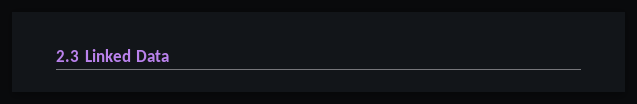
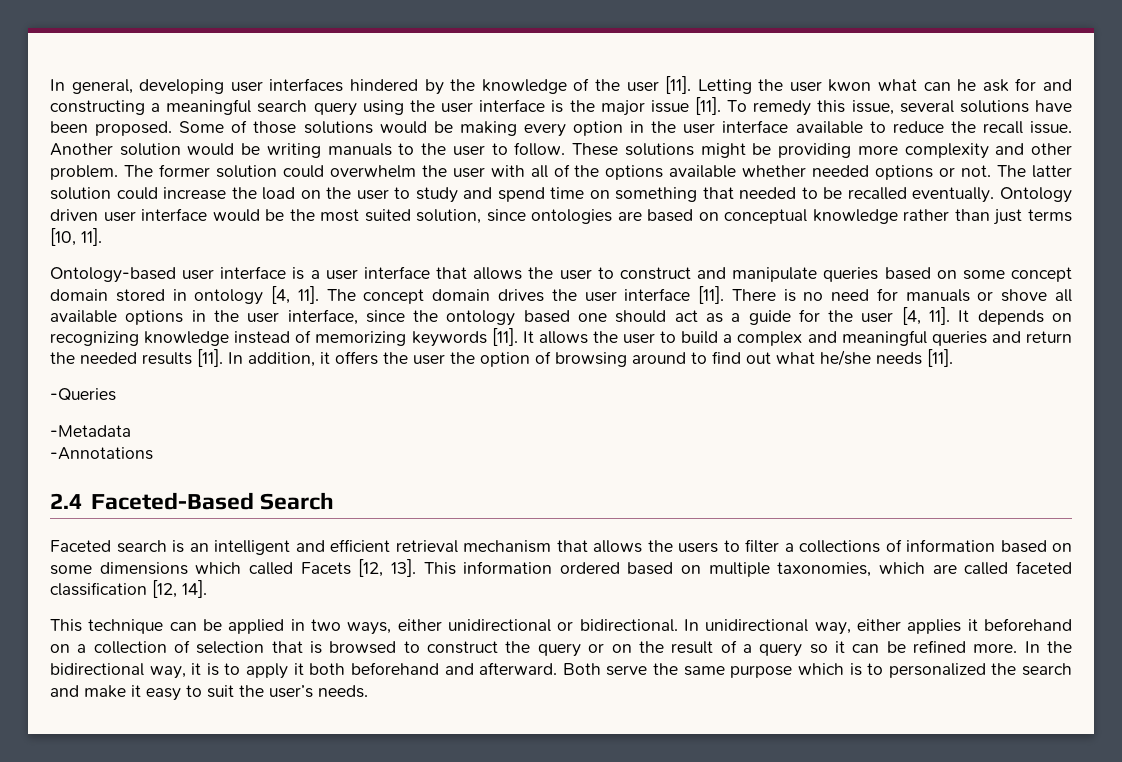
[56,49,169,62] 2.3 Linked Data -> [50,76,1073,95] [50,97,1072,116] [50,120,1073,137] [50,142,1072,159] [50,164,1073,180] [50,187,1072,203] [50,208,1072,225] [50,228,102,246] [50,266,1072,283] [50,286,1072,305] [50,307,1073,326] [50,328,1072,347] [50,349,953,367] [50,388,116,401] [50,425,131,437] [50,447,153,460] [50,492,334,510] [50,539,1072,555] [50,559,1072,577] [50,580,207,598] [50,618,1073,635] [50,640,1072,657] [50,662,1072,679] [50,685,368,701] In general, developing user interfaces hindered by the knowledge of the user [11]. Letting the user kwon what can he ask for and constructing a meaningful search query using the user interface is the major issue [11]. To remedy this issue, several solutions have been proposed. Some of those solutions would be making every option in the user interface available to reduce the recall issue. Another solution would be writing manuals to the user to follow. These solutions might be providing more complexity and other problem. The former solution could overwhelm the user with all of the options available whether needed options or not. The latter solution could increase the load on the user to study and spend time on something that needed to be recalled eventually. Ontology driven user interface would be the most suited solution, since ontologies are based on conceptual knowledge rather than just terms [10, 11]. // Ontology-based user interface is a user interface that allows the user to construct and manipulate queries based on some concept domain stored in ontology [4, 11]. The concept domain drives the user interface [11]. There is no need for manuals or shove all available options in the user interface, since the ontology based one should act as a guide for the user [4, 11]. It depends on recognizing knowledge instead of memorizing keywords [11]. It allows the user to build a complex and meaningful queries and return the needed results [11]. In addition, it offers the user the option of browsing around to find out what he/she needs [11]. // -Queries // -Metadata // -Annotations // 2.4 Faceted-Based Search // Faceted search is an intelligent and efficient retrieval mechanism that allows the users to filter a collections of information based on some dimensions which called Facets [12, 13]. This information ordered based on multiple taxonomies, which are called faceted classification [12, 14]. // This technique can be applied in two ways, either unidirectional or bidirectional. In unidirectional way, either applies it beforehand on a collection of selection that is browsed to construct the query or on the result of a query so it can be refined more. In the bidirectional way, it is to apply it both beforehand and afterward. Both serve the same purpose which is to personalized the search and make it easy to suit the user’s needs.

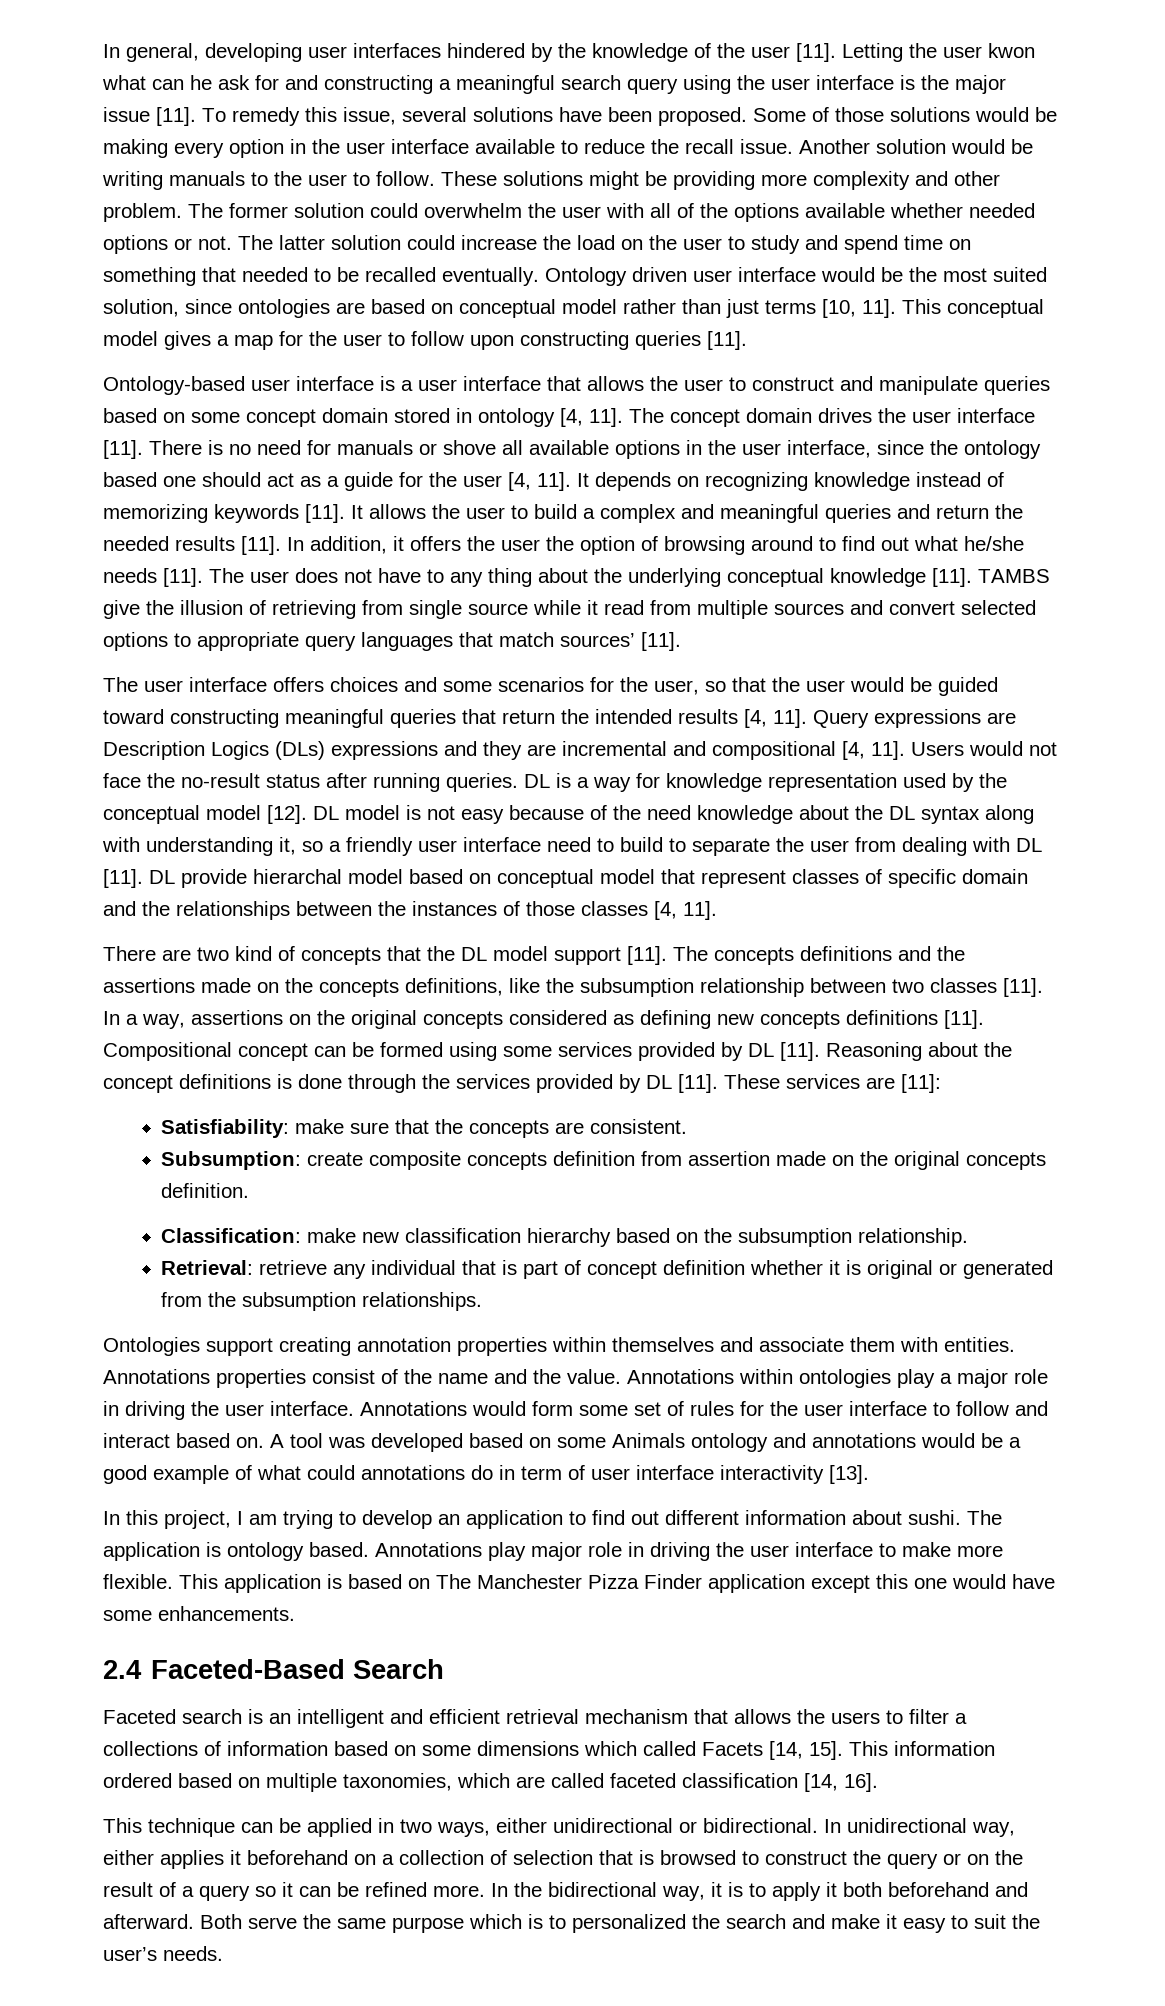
[812,209,898,224] knowledge -> [562,299,617,314] model
(102, 237) none -> [902,299,1044,318] [103,331,747,350] This conceptual model gives a map for the user to follow upon constructing queries [11].
[50,388,116,401] [50,425,131,437] [50,447,153,460] // -Queries // -Metadata // -Annotations -> [209,568,1050,587] [103,600,1036,619] [103,632,681,651] [103,677,998,696] [103,709,1016,728] [103,741,1057,760] [103,773,1007,792] [103,805,1034,824] [102,837,1042,856] [103,869,1028,888] [103,901,717,920] [103,946,965,965] [103,978,1043,997] [103,1010,984,1029] [103,1042,1012,1061] [103,1074,941,1093] [161,1119,688,1138] [161,1151,1047,1170] [161,1183,250,1198] [161,1228,969,1247] [161,1260,1054,1279] [161,1292,483,1311] [103,1337,1015,1356] [103,1369,1048,1388] [103,1401,1048,1420] [103,1433,1021,1452] [103,1465,869,1484] [103,1510,1002,1529] [103,1542,1003,1561] [103,1574,1055,1593] [103,1606,295,1621] The user does not have to any thing about the underlying conceptual knowledge [11]. TAMBS give the illusion of retrieving from single source while it read from multiple sources and convert selected options to appropriate query languages that match sources’ [11]. // The user interface offers choices and some scenarios for the user, so that the user would be guided toward constructing meaningful queries that return the intended results [4, 11]. Query expressions are Description Logics (DLs) expressions and they are incremental and compositional [4, 11]. Users would not face the no-result status after running queries. DL is a way for knowledge representation used by the conceptual model [12]. DL model is not easy because of the need knowledge about the DL syntax along with understanding it, so a friendly user interface need to build to separate the user from dealing with DL [11]. DL provide hierarchal model based on conceptual model that represent classes of specific domain and the relationships between the instances of those classes [4, 11]. // There are two kind of concepts that the DL model support [11]. The concepts definitions and the assertions made on the concepts definitions, like the subsumption relationship between two classes [11]. In a way, assertions on the original concepts considered as defining new concepts definitions [11]. Compositional concept can be formed using some services provided by DL [11]. Reasoning about the concept definitions is done through the services provided by DL [11]. These services are [11]: // Satisfiability: make sure that the concepts are consistent. // Subsumption: create composite concepts definition from assertion made on the original concepts definition. // Classification: make new classification hierarchy based on the subsumption relationship. // Retrieval: retrieve any individual that is part of concept definition whether it is original or generated from the subsumption relationships. // Ontologies support creating annotation properties within themselves and associate them with entities. Annotations properties consist of the name and the value. Annotations within ontologies play a major role in driving the user interface. Annotations would form some set of rules for the user interface to follow and interact based on. A tool was developed based on some Animals ontology and annotations would be a good example of what could annotations do in term of user interface interactivity [13]. // In this project, I am trying to develop an application to find out different information about sushi. The application is ontology based. Annotations play major role in driving the user interface to make more flexible. This application is based on The Manchester Pizza Finder application except this one would have some enhancements.
[358,559,416,577] [12, 13]. -> [769,1741,843,1760] [14, 15].
[152,580,207,598] [12, 14]. -> [804,1773,878,1792] [14, 16].

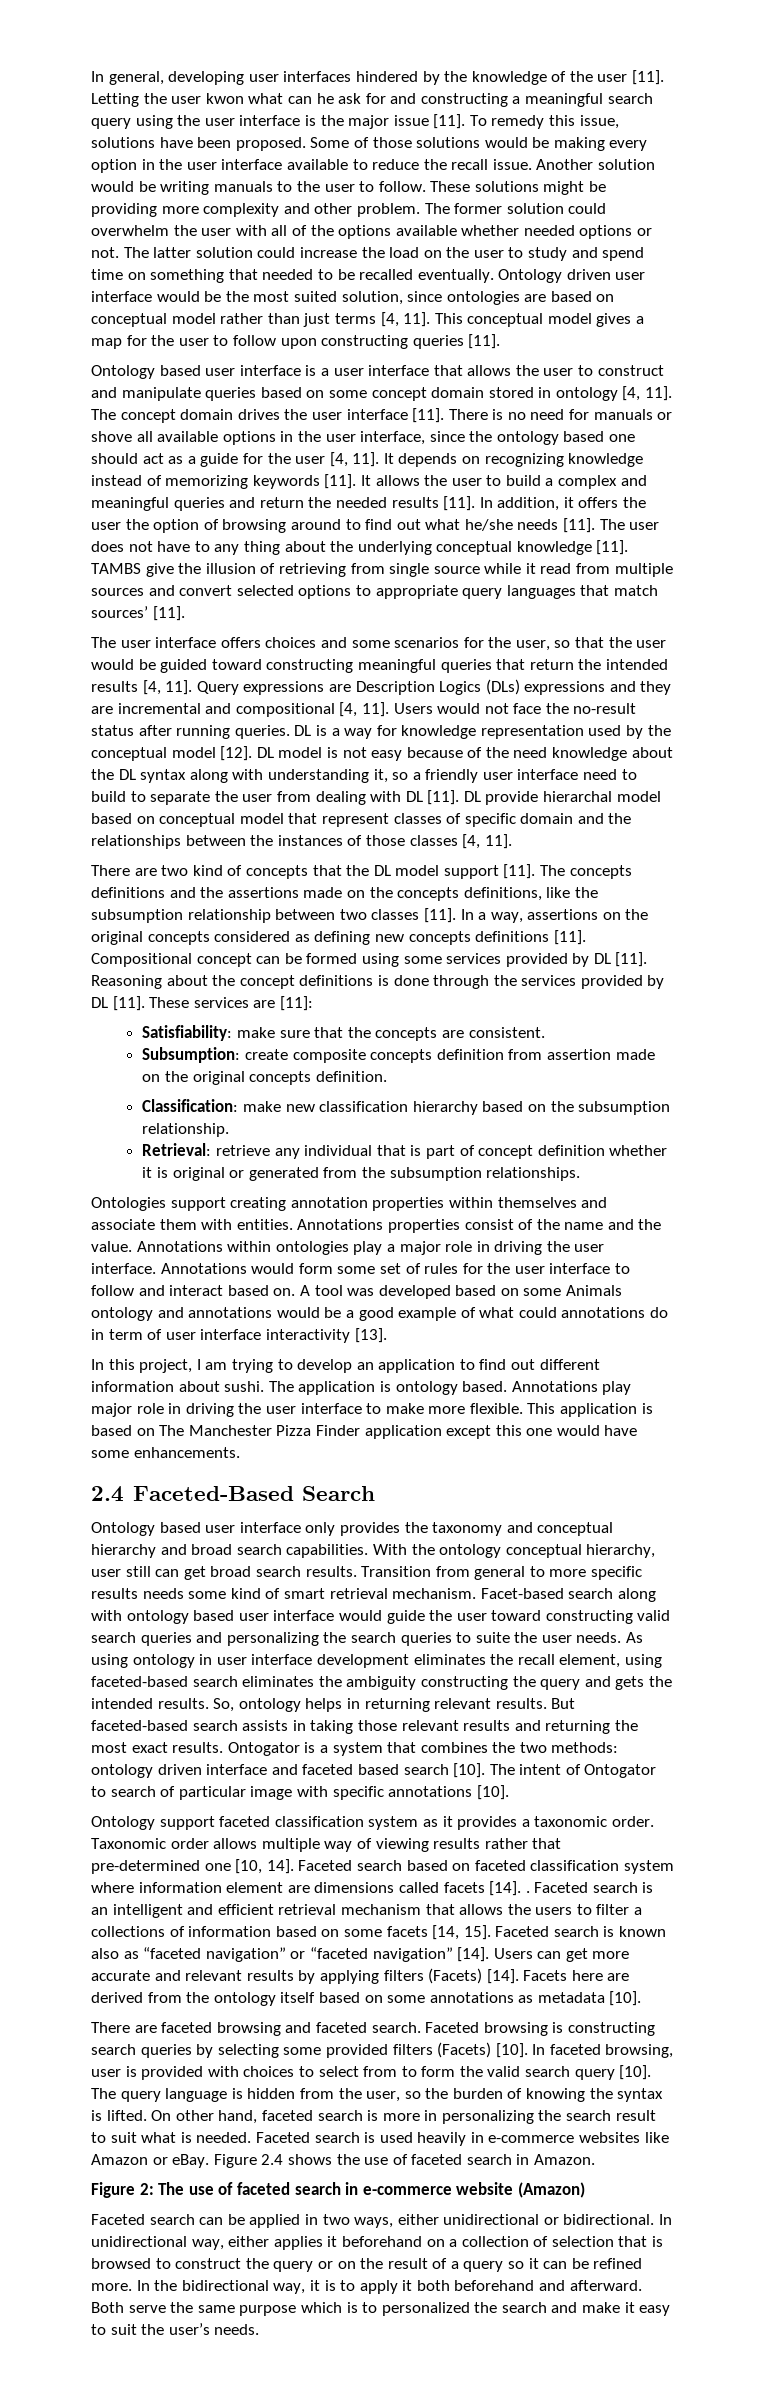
[402,107,467,122] several -> (619, 122) none
[822,299,856,318] [10, -> [380,312,399,327] [4,
[103,376,245,395] Ontology-based -> [91,365,201,379] Ontology based
(445, 1669) none -> [91,1522,614,1536] [91,1544,656,1558] [91,1566,643,1580] [91,1588,656,1602] [91,1610,671,1624] [91,1632,644,1646] [91,1654,662,1668] [91,1676,672,1690] [91,1698,576,1712] [91,1720,638,1734] [91,1742,619,1756] [91,1763,657,1778] [91,1785,509,1800] [91,1816,654,1830] [91,1838,562,1852] [91,1859,674,1874] [91,1881,530,1896] Ontology based user interface only provides the taxonomy and conceptual hierarchy and broad search capabilities. With the ontology conceptual hierarchy, user still can get broad search results. Transition from general to more specific results needs some kind of smart retrieval mechanism. Facet-based search along with ontology based user interface would guide the user toward constructing valid search queries and personalizing the search queries to suite the user needs. As using ontology in user interface development eliminates the recall element, using faceted-based search eliminates the ambiguity constructing the query and gets the intended results. So, ontology helps in returning relevant results. But faceted-based search assists in taking those relevant results and returning the most exact results. Ontogator is a system that combines the two methods: ontology driven interface and faceted based search [10]. The intent of Ontogator to search of particular image with specific annotations [10]. // Ontology support faceted classification system as it provides a taxonomic order. Taxonomic order allows multiple way of viewing results rather that pre-determined one [10, 14]. Faceted search based on faceted classification system where information element are dimensions called facets [14]. .
[477,1741,995,1760] [103,1773,878,1792] [103,1818,235,1837] dimensions which called Facets [14, 15]. This information ordered based on multiple taxonomies, which are called faceted classification [14, 16]. // This technique -> [386,1925,667,1940] [91,1947,630,1962] [91,1968,630,1984] [91,1991,642,2006] [91,2022,655,2036] [91,2042,674,2058] [91,2065,652,2080] [91,2088,664,2102] [91,2110,656,2124] [91,2132,669,2146] [91,2154,596,2168] [91,2182,585,2198] [91,2214,195,2225] facets [14, 15]. Faceted search is known also as “faceted navigation” or “faceted navigation” [14]. Users can get more accurate and relevant results by applying filters (Facets) [14]. Facets here are derived from the ontology itself based on some annotations as metadata [10]. // There are faceted browsing and faceted search. Faceted browsing is constructing search queries by selecting some provided filters (Facets) [10]. In faceted browsing, user is provided with choices to select from to form the valid search query [10]. The query language is hidden from the user, so the burden of knowing the syntax is lifted. On other hand, faceted search is more in personalizing the search result to suit what is needed. Faceted search is used heavily in e-commerce websites like Amazon or eBay. Figure 2.4 shows the use of faceted search in Amazon. // Figure 2: The use of faceted search in e-commerce website (Amazon) // Faceted search

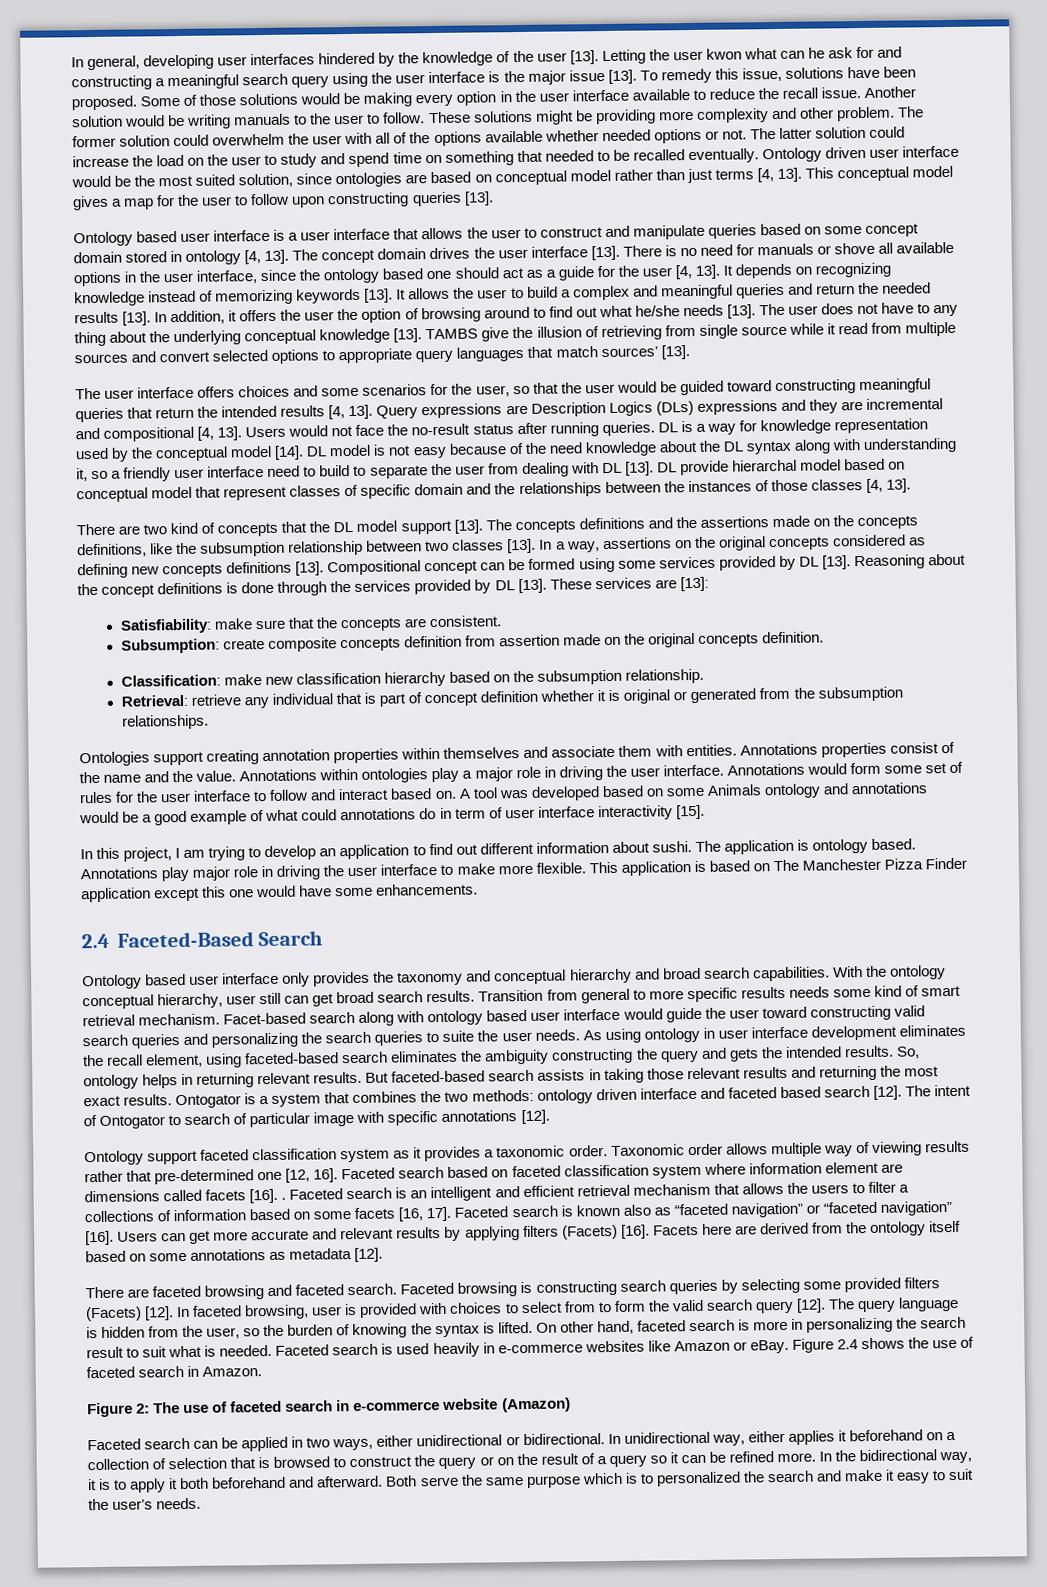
[632,70,665,85] [11]. -> [569,50,599,65] [13].
[433,114,466,129] [11]. -> [607,69,637,84] [13].
[403,312,431,327] 11]. -> [776,167,802,182] 13].
[468,334,501,349] [11]. -> [463,191,494,206] [13].
[645,386,673,401] 11]. -> [264,249,290,264] 13].
[412,408,445,423] [11]. -> [590,245,620,261] [13].
[352,452,380,467] 11]. -> [694,264,720,279] 13].
[324,474,357,489] [11]. -> [364,288,394,303] [13].
[443,496,476,511] [11]. -> [122,311,152,326] [13].
[563,518,596,533] [11]. -> [726,304,756,319] [13].
[596,540,629,555] [11]. -> [393,328,423,343] [13].
[152,606,185,621] [11]. -> [660,345,690,360] [13].
[165,680,193,695] 11]. -> [348,404,374,420] 13].
[361,702,389,717] 11]. -> [217,426,243,441] 13].
[220,746,253,761] [12]. -> [274,445,305,460] [14].
[427,790,460,805] [11]. -> [624,461,654,476] [13].
[484,834,512,849] 11]. -> [885,478,911,493] 13].
[503,864,536,879] [11]. -> [453,519,483,534] [13].
[423,908,456,923] [11]. -> [507,538,537,554] [13].
[553,930,586,945] [11]. -> [295,561,325,576] [13].
[615,952,648,967] [11]. -> [821,555,851,570] [13].
[112,996,145,1011] [11]. -> [517,578,547,594] [13].
[279,996,313,1011] [11]: -> [679,576,709,592] [13]:
[354,1328,387,1343] [13]. -> [675,804,705,820] [15].
[453,1763,486,1778] [10]. -> [872,1085,902,1100] [12].
[476,1785,509,1800] [10]. -> [520,1109,550,1125] [12].
[235,1859,294,1874] [10, 14]. -> [285,1168,339,1183] [12, 16].
[489,1881,522,1896] [14]. -> [249,1188,279,1204] [16].
[432,1925,491,1940] [14, 15]. -> [398,1206,452,1222] [16, 17].
[457,1947,490,1962] [14]. -> [85,1230,114,1246] [16].
[486,1969,519,1984] [14]. -> [620,1224,650,1239] [16].
[609,1991,642,2006] [10]. -> [354,1247,384,1263] [12].
[495,2043,528,2058] [10]. -> [144,1306,175,1321] [12].
[619,2065,652,2080] [10]. -> [795,1298,826,1313] [12].

